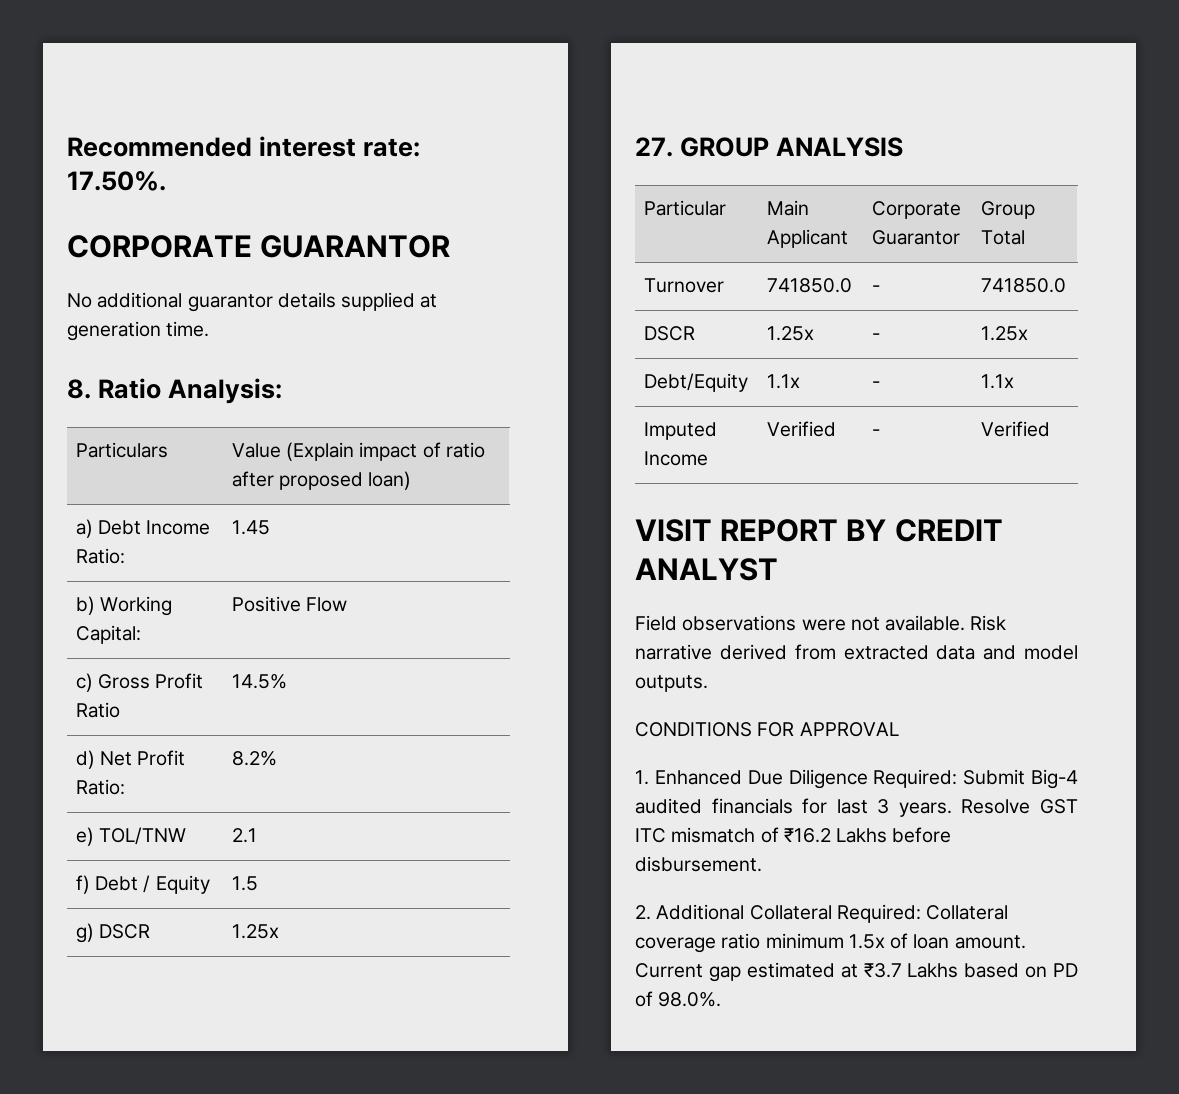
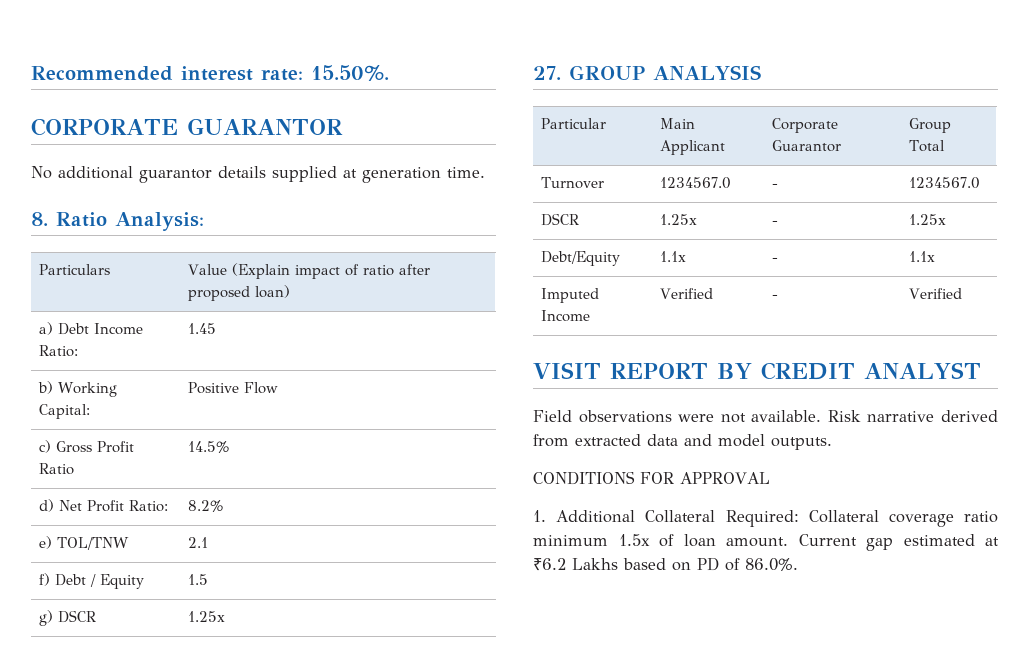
[67,170,166,191] 17.50%. -> [311,65,389,81] 15.50%.
[766,278,852,293] [871,285,880,292] [980,278,1066,293] 741850.0 | - | 741850.0 -> [660,177,732,189] [772,183,779,188] [909,177,981,189] 1234567.0 | - | 1234567.0
[654,769,1078,789] [635,798,1078,817] [635,827,952,843] [635,856,762,872] [635,905,651,920] Enhanced Due Diligence Required: Submit Big-4 audited financials for last 3 years. Resolve GST ITC mismatch of ₹16.2 Lakhs before disbursement. // 2. -> (546, 516) none
[863,963,902,978] ₹3.7 -> [533,558,566,571] ₹6.2
[658,992,722,1007] 98.0%. -> [745,558,798,571] 86.0%.

